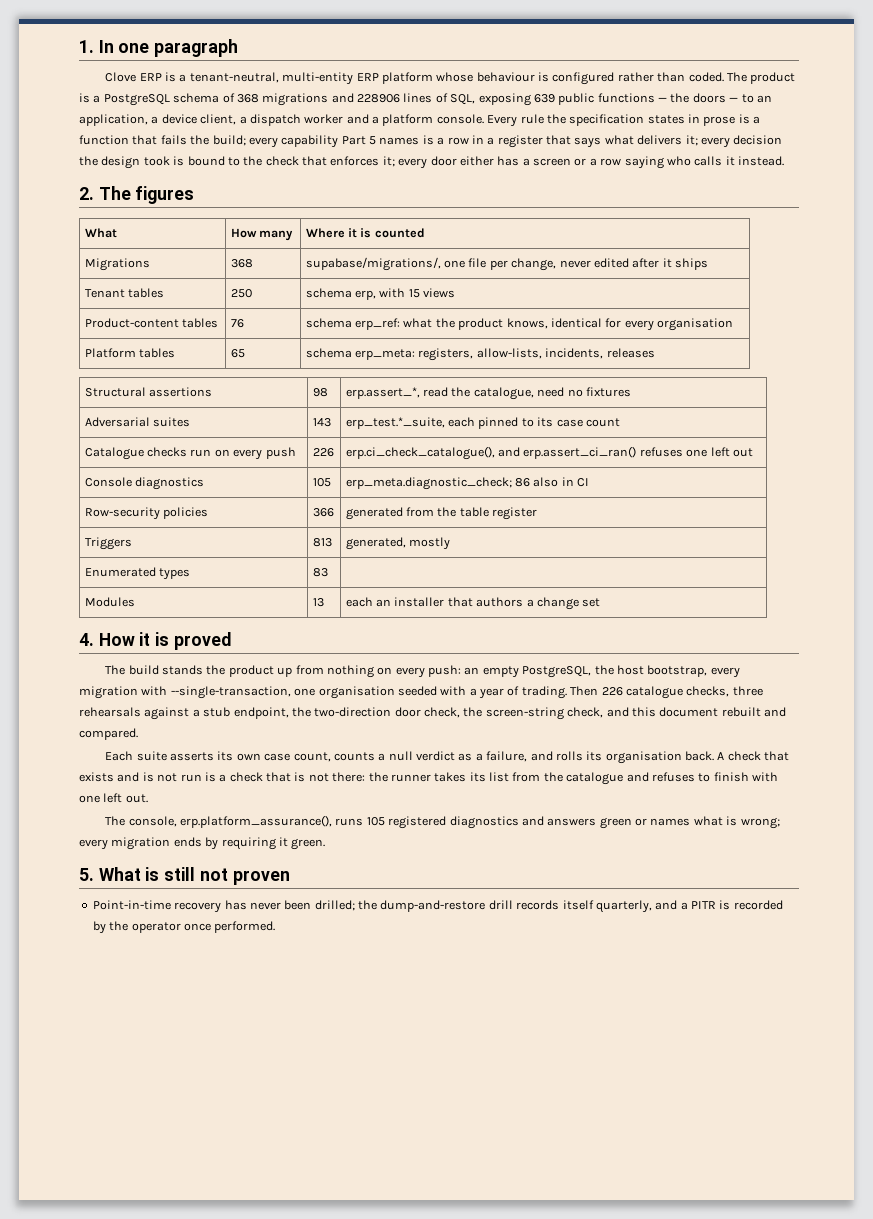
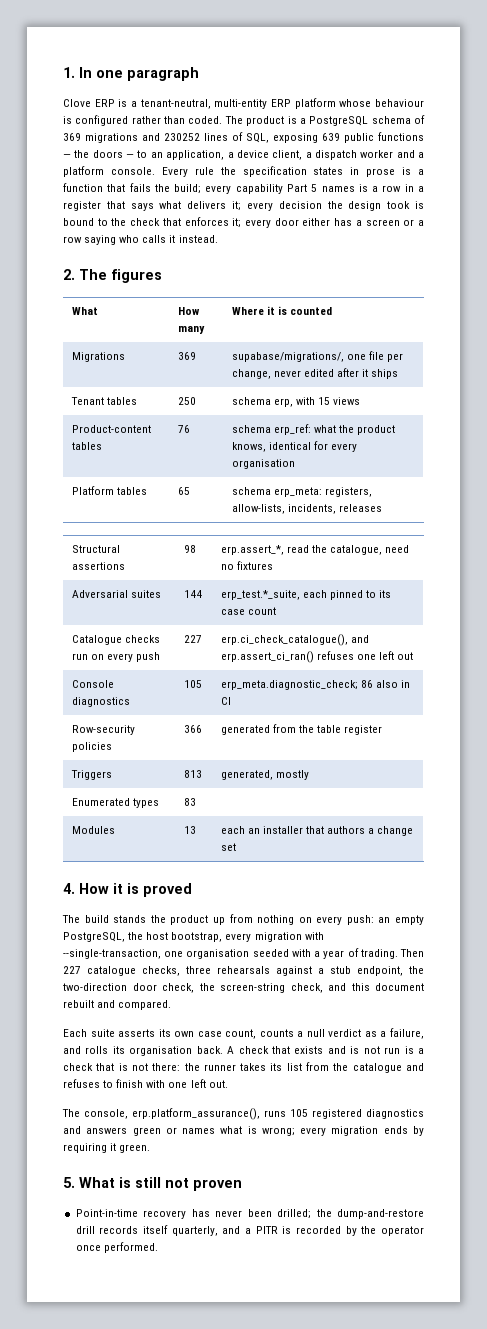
[236,94,259,103] 368 -> [63,133,81,141] 369
[357,94,400,103] 228906 -> [164,133,200,141] 230252
[230,259,253,268] 368 -> [177,352,196,360] 369
[312,418,331,427] 143 -> [183,590,202,598] 144
[312,448,334,457] 226 -> [183,635,202,643] 227
[601,687,623,696] 226 -> [63,966,81,974] 227

